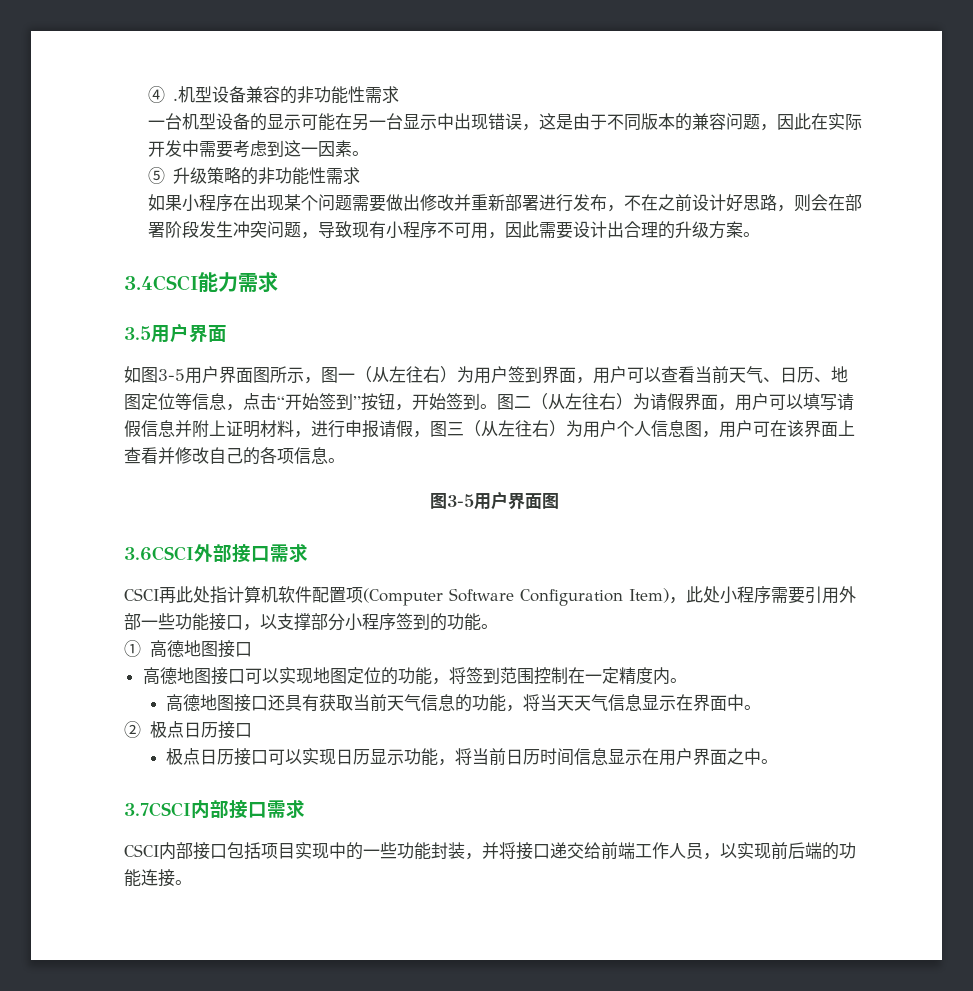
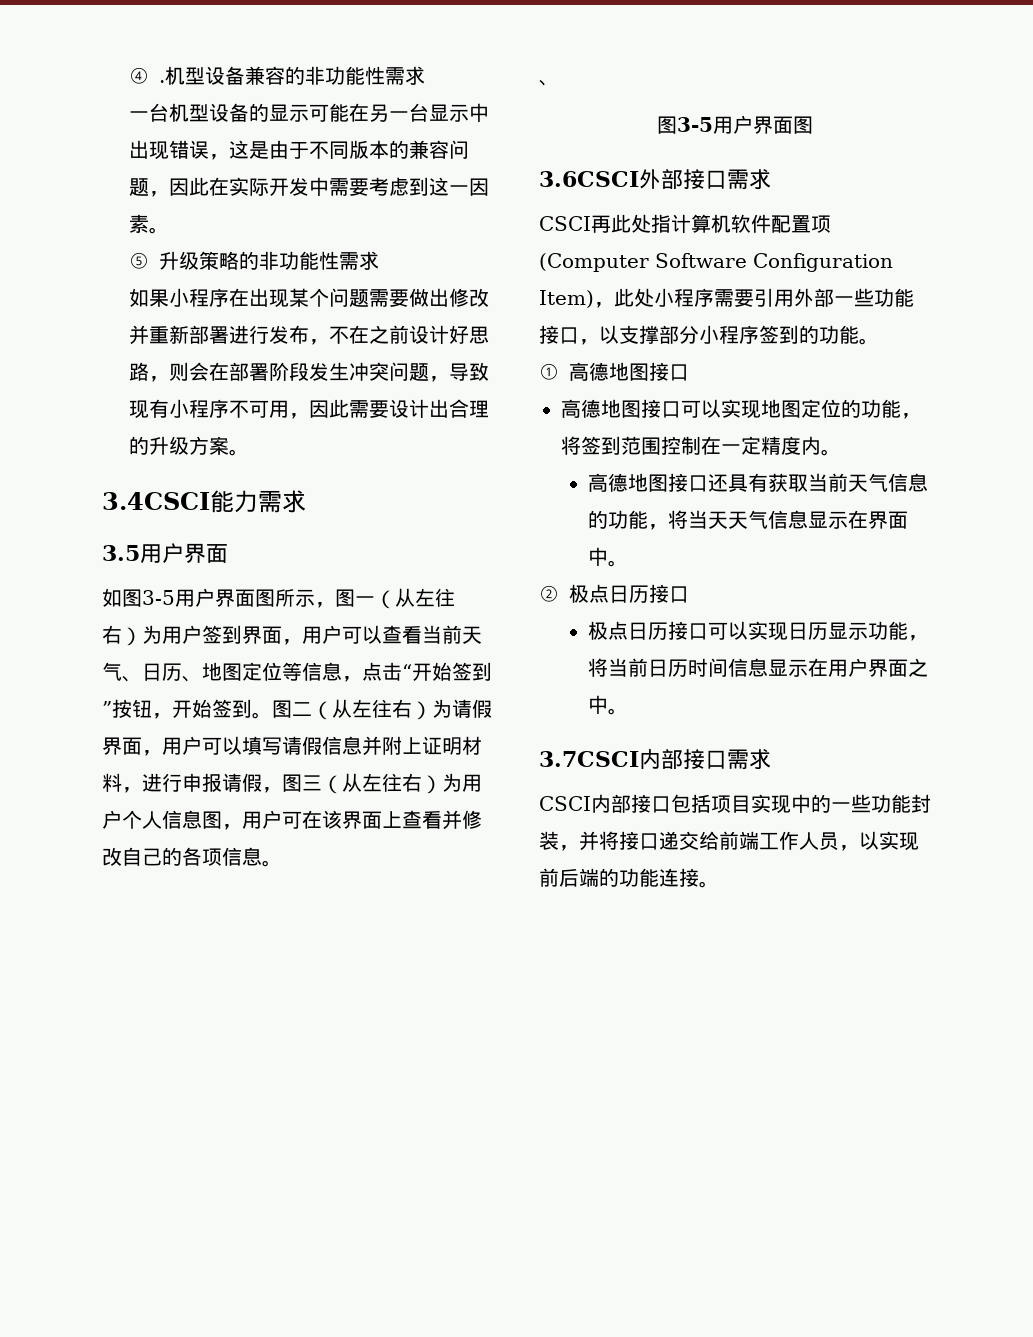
(345, 460) none -> [539,80,559,86] // 、

